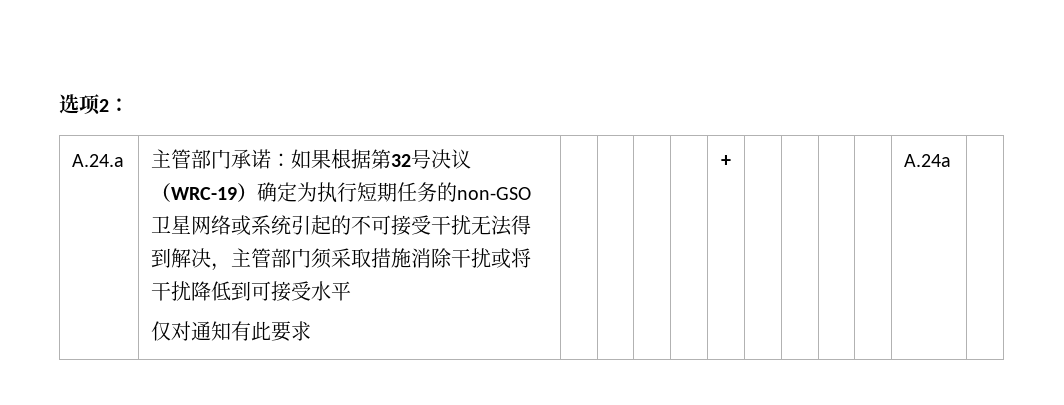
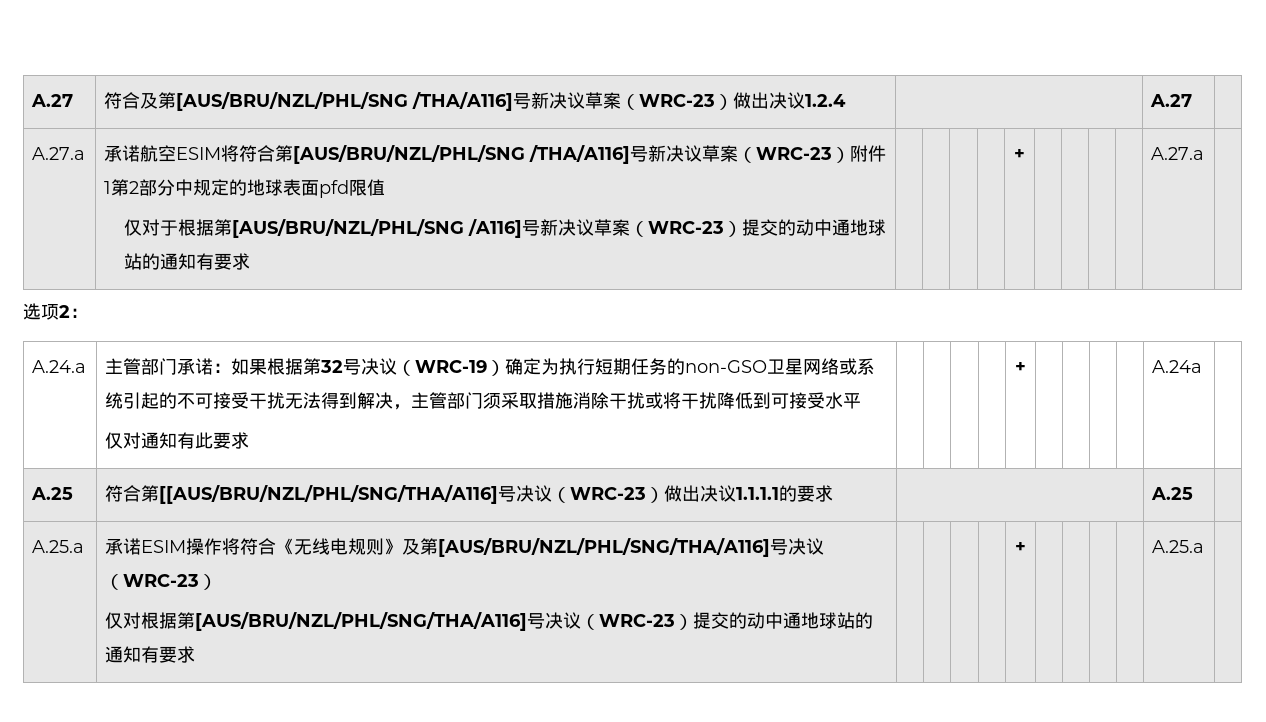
(59, 104) none -> [31,94,74,107] [104,92,847,111] [1150,94,1193,107] [32,147,86,160] [104,145,887,164] [104,179,386,198] [124,219,887,238] [124,253,251,270] [1014,149,1025,160] [1151,147,1205,160] A.27 | 符合及第[AUS/BRU/NZL/PHL/SNG /THA/A116]号新决议草案（WRC-23）做出决议1.2.4 | | A.27 | // A.27.a | 承诺航空ESIM将符合第[AUS/BRU/NZL/PHL/SNG /THA/A116]号新决议草案（WRC-23）附件1第2部分中规定的地球表面pfd限值 // 仅对于根据第[AUS/BRU/NZL/PHL/SNG /A116]号新决议草案（WRC-23）提交的动中通地球站的通知有要求 | | | | | + | | | | | A.27.a | //
(952, 160) none -> [31,487,74,500] [105,485,834,504] [1151,487,1194,500] [32,540,85,553] [105,538,825,557] [105,574,218,590] [105,612,874,631] [105,646,196,663] [1015,542,1026,553] [1152,540,1205,553] // A.25 | 符合第[[AUS/BRU/NZL/PHL/SNG/THA/A116]号决议（WRC-23）做出决议1.1.1.1的要求 | | A.25 | // A.25.a | 承诺ESIM操作将符合《无线电规则》及第[AUS/BRU/NZL/PHL/SNG/THA/A116]号决议（WRC-23） // 仅对根据第[AUS/BRU/NZL/PHL/SNG/THA/A116]号决议（WRC-23）提交的动中通地球站的通知有要求 | | | | | + | | | | | A.25.a |

